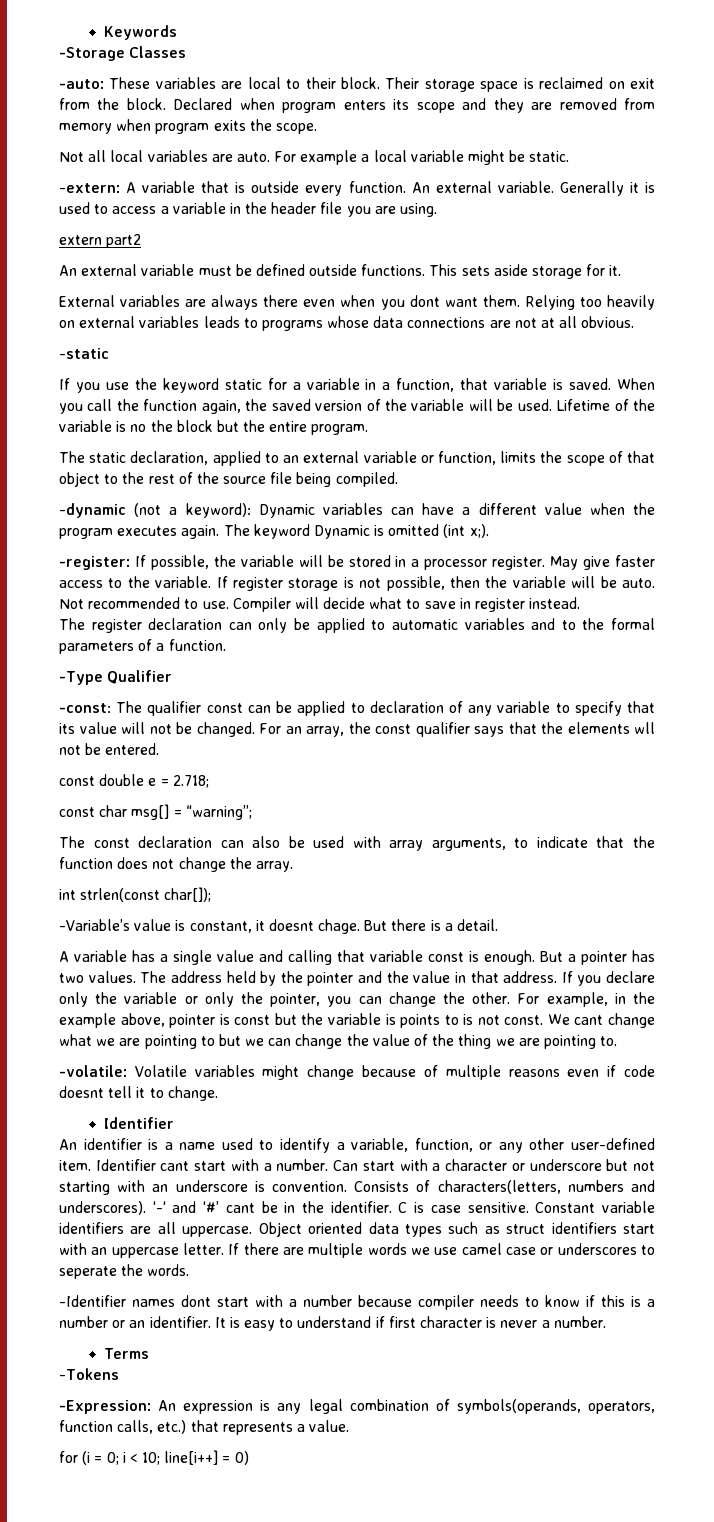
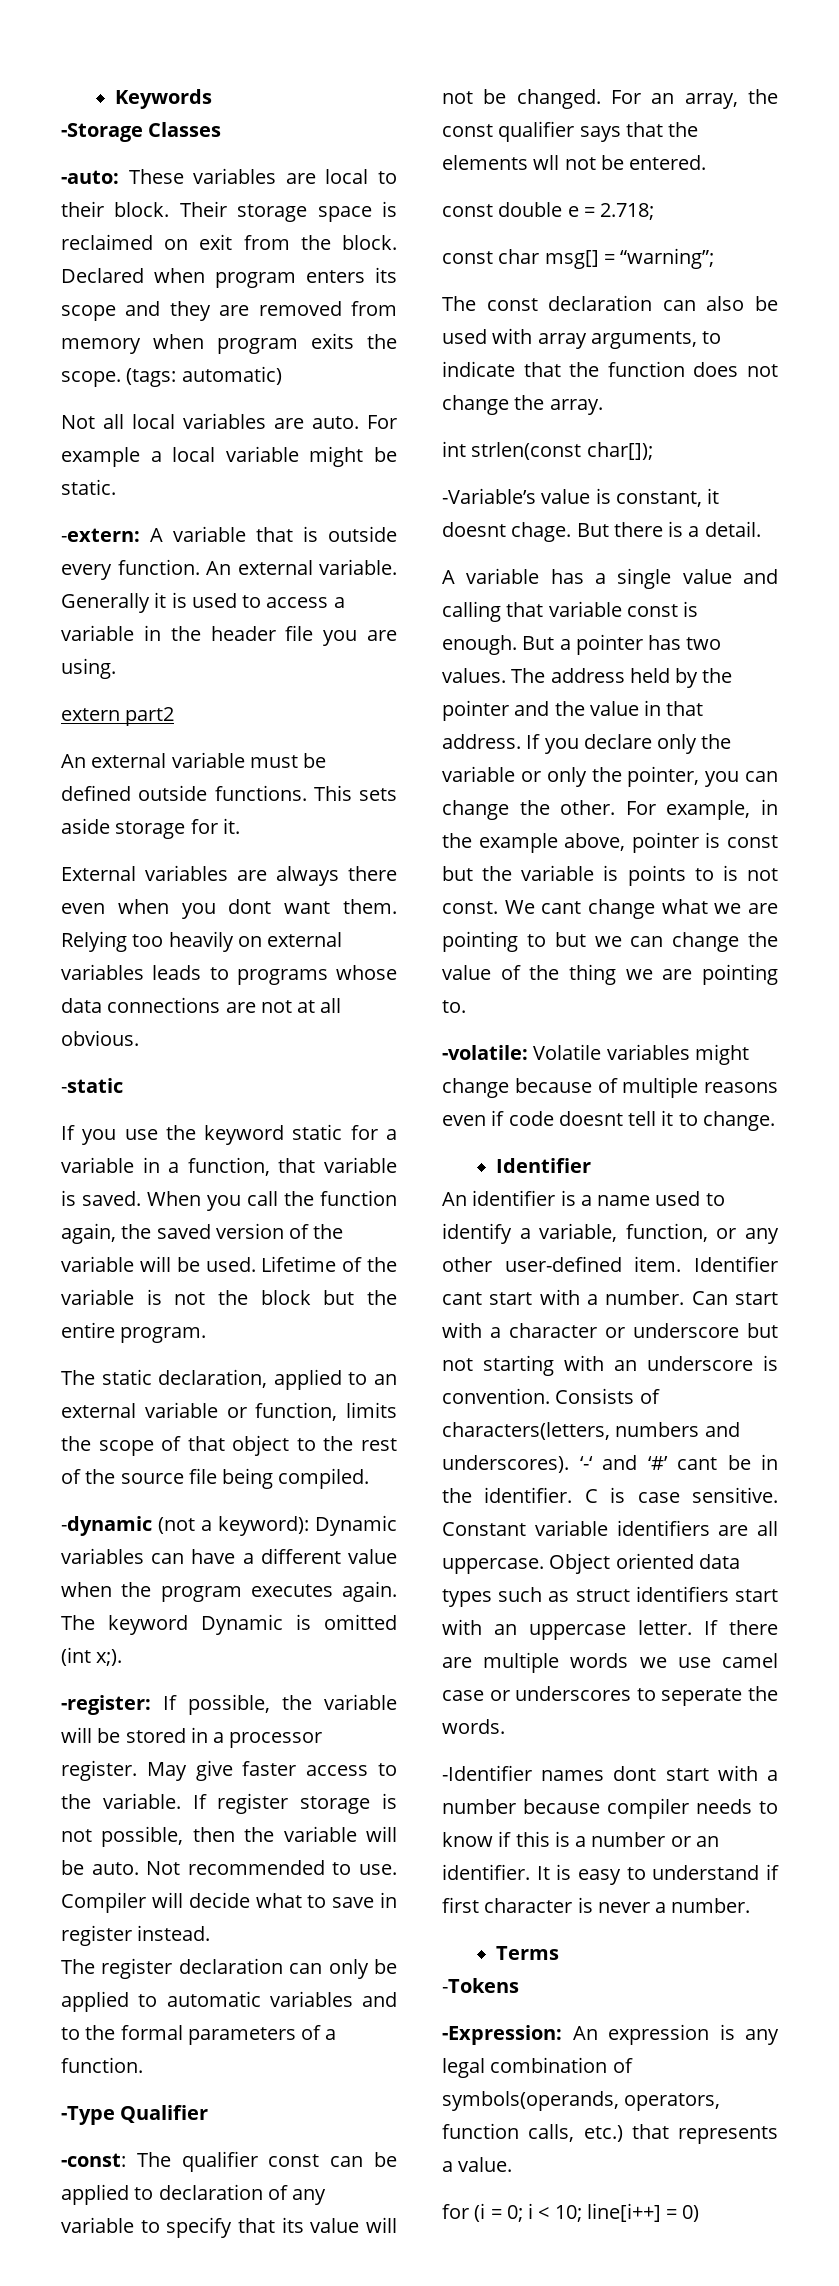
(317, 128) none -> [126,366,282,387] (tags: automatic)
[130,424,147,432] no -> [174,1292,206,1305] not

